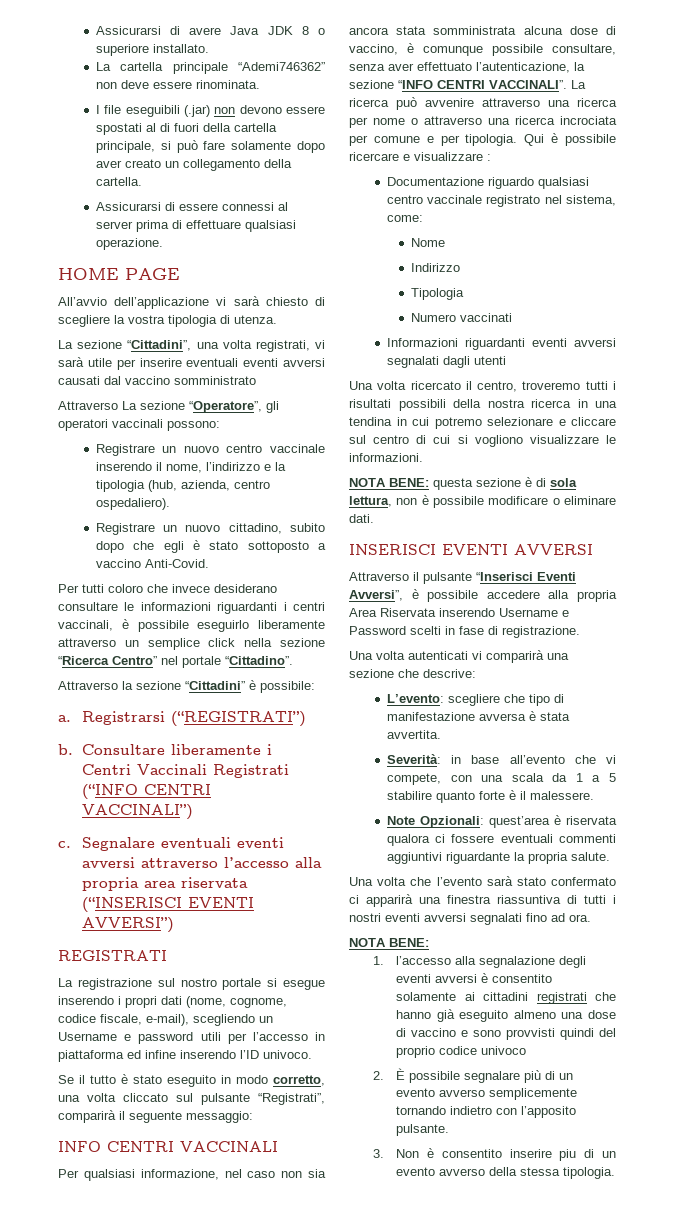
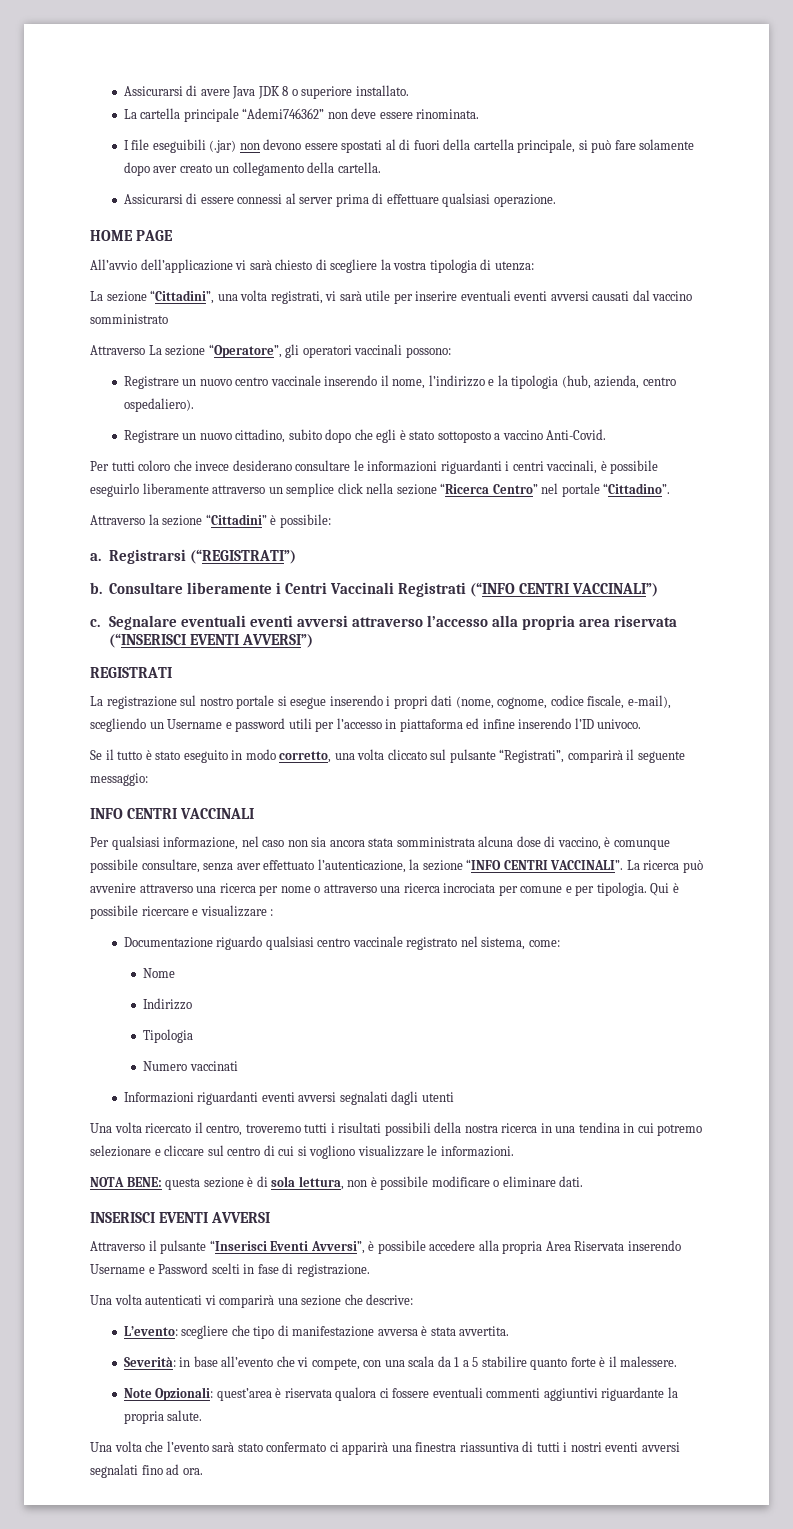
[234,315,277,324] utenza. -> [494,261,534,271] utenza:
[349,938,429,947] [372,956,587,968] [396,973,553,983] [396,992,616,1004] [396,1009,616,1022] [396,1028,616,1040] [396,1046,527,1058] [372,1068,574,1083] [396,1088,578,1100] [396,1106,577,1118] [396,1124,450,1136] [372,1148,616,1161] [396,1167,616,1179] // NOTA BENE: // 1. l’accesso alla segnalazione degli eventi avversi è consentito solamente ai cittadini registrati che hanno già eseguito almeno una dose di vaccino e sono provvisti quindi del proprio codice univoco // 2. È possibile segnalare più di un evento avverso semplicemente tornando indietro con l’apposito pulsante. // 3. Non è consentito inserire piu di un evento avverso della stessa tipologia. -> (203, 1471) none

